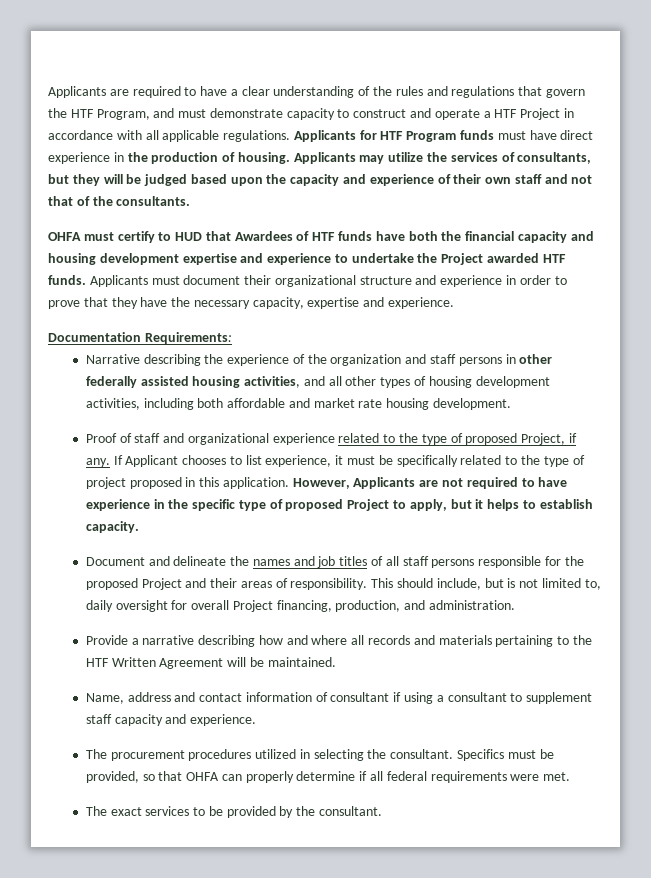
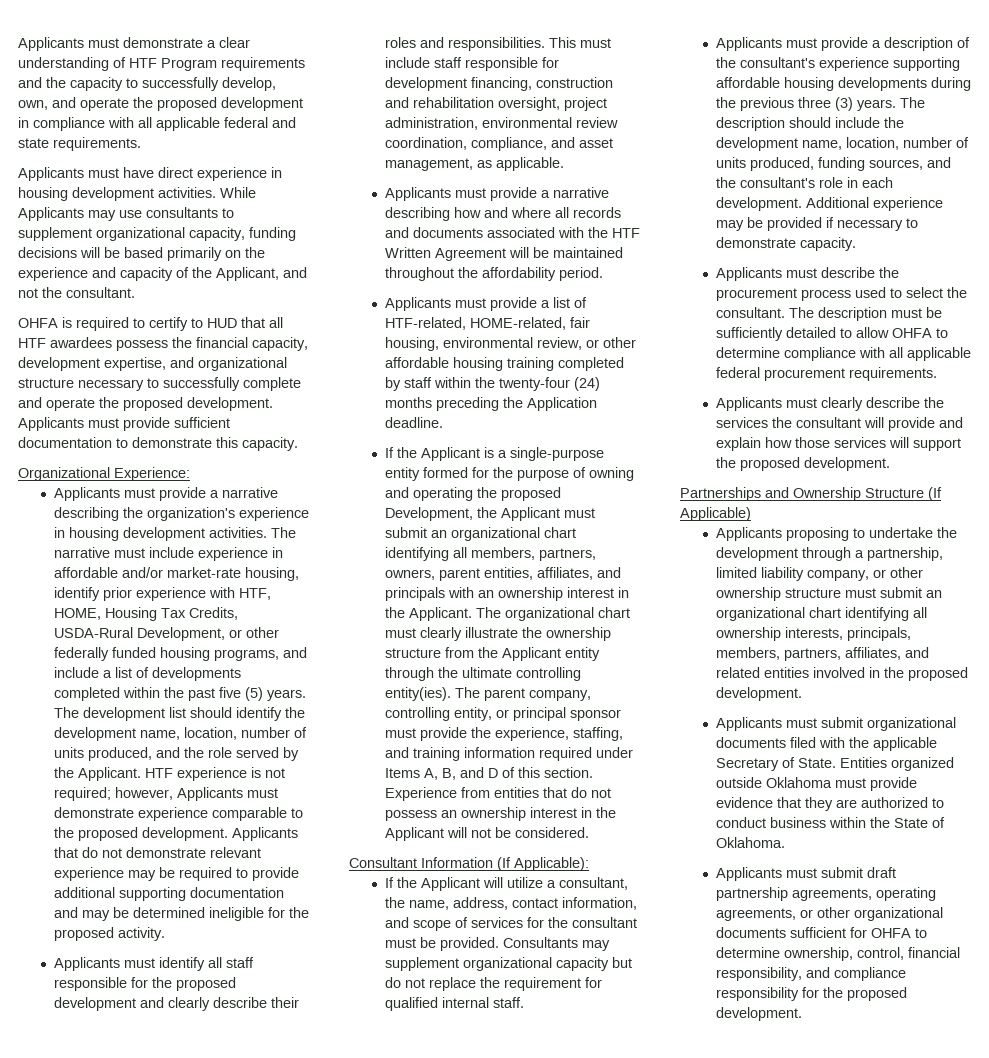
[48,86,585,98] [48,108,574,120] [48,130,495,142] Applicants are required to have a clear understanding of the rules and regulations that govern the HTF Program, and must demonstrate capacity to construct and operate a HTF Project in accordance with all applicable regulations. Applicants for HTF Program funds -> [18,37,250,51] [18,57,305,71] [18,77,276,91] [18,97,303,111] [18,117,296,131] [18,137,141,151] [18,167,84,181] Applicants must demonstrate a clear understanding of HTF Program requirements and the capacity to successfully develop, own, and operate the proposed development in compliance with all applicable federal and state requirements. // Applicants
[127,152,592,164] [48,174,593,186] [48,196,191,206] [48,231,594,243] [48,253,566,265] [48,275,567,287] [48,297,455,309] [48,332,232,344] [85,354,553,366] [85,376,550,388] [85,398,512,410] [85,433,577,445] [85,455,585,467] [85,477,568,489] [85,499,593,511] [85,521,139,533] [85,556,384,568] the production of housing. Applicants may utilize the services of consultants, but they will be judged based upon the capacity and experience of their own staff and not that of the consultants. // OHFA must certify to HUD that Awardees of HTF funds have both the financial capacity and housing development expertise and experience to undertake the Project awarded HTF funds. Applicants must document their organizational structure and experience in order to prove that they have the necessary capacity, expertise and experience. // Documentation Requirements: // Narrative describing the experience of the organization and staff persons in other federally assisted housing activities, and all other types of housing development activities, including both affordable and market rate housing development. // Proof of staff and organizational experience related to the type of proposed Project, if any. If Applicant chooses to list experience, it must be specifically related to the type of project proposed in this application. However, Applicants are not required to have experience in the specific type of proposed Project to apply, but it helps to establish capacity. // Document and delineate the names and job titles of -> [18,187,256,201] [18,207,234,221] [18,227,296,241] [18,247,265,261] [18,267,307,281] [18,287,135,298] [18,317,283,331] [18,337,308,351] [18,357,287,371] [18,377,301,391] [18,397,273,411] [18,417,230,431] [18,437,298,451] [18,467,190,481] [53,487,278,501] [53,507,309,521] [53,527,296,541] [53,547,283,561] [53,567,299,581] [53,587,271,601] [53,607,238,621] [53,627,279,641] [53,647,307,661] [53,667,241,681] [53,687,306,701] [53,707,305,721] [53,727,307,741] [53,747,299,761] [53,767,285,781] [53,787,278,801] [53,807,303,821] [53,827,298,841] [53,847,261,858] [53,867,299,881] [53,887,284,901] [53,907,309,921] [53,927,165,941] [53,957,205,971] housing development activities. While Applicants may use consultants to supplement organizational capacity, funding decisions will be based primarily on the experience and capacity of the Applicant, and not the consultant. // OHFA is required to certify to HUD that all HTF awardees possess the financial capacity, development expertise, and organizational structure necessary to successfully complete and operate the proposed development. Applicants must provide sufficient documentation to demonstrate this capacity. // Organizational Experience: // Applicants must provide a narrative describing the organization's experience in housing development activities. The narrative must include experience in affordable and/or market-rate housing, identify prior experience with HTF, HOME, Housing Tax Credits, USDA-Rural Development, or other federally funded housing programs, and include a list of developments completed within the past five (5) years. The development list should identify the development name, location, number of units produced, and the role served by the Applicant. HTF experience is not required; however, Applicants must demonstrate experience comparable to the proposed development. Applicants that do not demonstrate relevant experience may be required to provide additional supporting documentation and may be determined ineligible for the proposed activity. // Applicants must identify
[431,559,475,568] persons -> (254, 962) none
[141,578,601,590] [85,600,516,612] [85,635,128,645] Project and their areas of responsibility. This should include, but is not limited to, daily oversight for overall Project financing, production, and administration. // Provide -> [53,997,299,1011] [384,37,611,51] [384,57,559,71] [384,77,613,91] [384,97,607,111] [384,117,618,130] [384,137,613,151] [384,157,564,171] [384,187,537,201] development and clearly describe their roles and responsibilities. This must include staff responsible for development financing, construction and rehabilitation oversight, project administration, environmental review coordination, compliance, and asset management, as applicable. // Applicants must provide
[438,635,570,647] materials pertaining to -> [412,227,584,238] documents associated with
[267,657,336,667] [85,692,593,704] [85,714,257,726] [85,749,554,761] [85,771,571,783] [85,806,383,818] maintained. // Name, address and contact information of consultant if using a consultant to supplement staff capacity and experience. // The procurement procedures utilized in selecting the consultant. Specifics must be provided, so that OHFA can properly determine if all federal requirements were met. // The exact services to be provided by the consultant. -> [552,247,623,258] [384,267,603,281] [384,297,587,311] [384,317,590,330] [384,337,636,351] [384,357,624,371] [384,377,600,391] [384,397,597,411] [384,417,443,428] [384,447,604,461] [384,467,634,481] [384,487,561,501] [384,507,595,521] [384,527,576,541] [384,547,596,561] [384,567,621,581] [384,587,629,601] [384,607,630,621] [384,627,611,641] [384,647,600,661] [384,667,581,681] [384,687,591,701] [384,707,621,721] [384,727,623,741] [384,747,633,761] [384,767,593,780] [384,787,611,801] [384,807,616,821] [384,827,589,841] [349,857,589,871] [384,877,628,891] [384,897,637,910] [384,917,637,931] [384,937,610,951] [384,957,632,971] [384,977,602,991] [384,997,524,1011] [715,37,970,51] [715,57,960,71] [715,77,971,91] [715,97,925,111] [715,117,904,131] [715,137,969,151] [715,157,951,171] [715,177,893,188] [715,197,943,211] [715,217,918,231] [715,237,856,251] [715,267,899,281] [715,287,967,301] [715,307,942,321] [715,327,948,341] [715,347,971,361] [715,367,937,381] [715,397,944,411] [715,417,963,431] [715,437,961,451] [715,457,890,471] [680,487,942,501] [680,507,751,521] [715,527,957,541] [715,547,943,561] [715,567,923,581] [715,587,942,601] [715,607,927,621] [715,627,911,641] [715,647,929,661] [715,667,968,681] [715,687,802,701] [715,717,956,731] [715,737,937,751] [715,757,954,771] [715,777,917,791] [715,797,944,811] [715,817,945,828] [715,837,785,848] [715,867,896,881] [715,887,936,901] [715,907,943,921] [715,927,927,938] [715,947,960,961] [715,967,906,981] [715,987,907,1001] [715,1007,802,1021] maintained throughout the affordability period. // Applicants must provide a list of HTF-related, HOME-related, fair housing, environmental review, or other affordable housing training completed by staff within the twenty-four (24) months preceding the Application deadline. // If the Applicant is a single-purpose entity formed for the purpose of owning and operating the proposed Development, the Applicant must submit an organizational chart identifying all members, partners, owners, parent entities, affiliates, and principals with an ownership interest in the Applicant. The organizational chart must clearly illustrate the ownership structure from the Applicant entity through the ultimate controlling entity(ies). The parent company, controlling entity, or principal sponsor must provide the experience, staffing, and training information required under Items A, B, and D of this section. Experience from entities that do not possess an ownership interest in the Applicant will not be considered. // Consultant Information (If Applicable): // If the Applicant will utilize a consultant, the name, address, contact information, and scope of services for the consultant must be provided. Consultants may supplement organizational capacity but do not replace the requirement for qualified internal staff. // Applicants must provide a description of the consultant's experience supporting affordable housing developments during the previous three (3) years. The description should include the development name, location, number of units produced, funding sources, and the consultant's role in each development. Additional experience may be provided if necessary to demonstrate capacity. // Applicants must describe the procurement process used to select the consultant. The description must be sufficiently detailed to allow OHFA to determine compliance with all applicable federal procurement requirements. // Applicants must clearly describe the services the consultant will provide and explain how those services will support the proposed development. // Partnerships and Ownership Structure (If Applicable) // Applicants proposing to undertake the development through a partnership, limited liability company, or other ownership structure must submit an organizational chart identifying all ownership interests, principals, members, partners, affiliates, and related entities involved in the proposed development. // Applicants must submit organizational documents filed with the applicable Secretary of State. Entities organized outside Oklahoma must provide evidence that they are authorized to conduct business within the State of Oklahoma. // Applicants must submit draft partnership agreements, operating agreements, or other organizational documents sufficient for OHFA to determine ownership, control, financial responsibility, and compliance responsibility for the proposed development.

